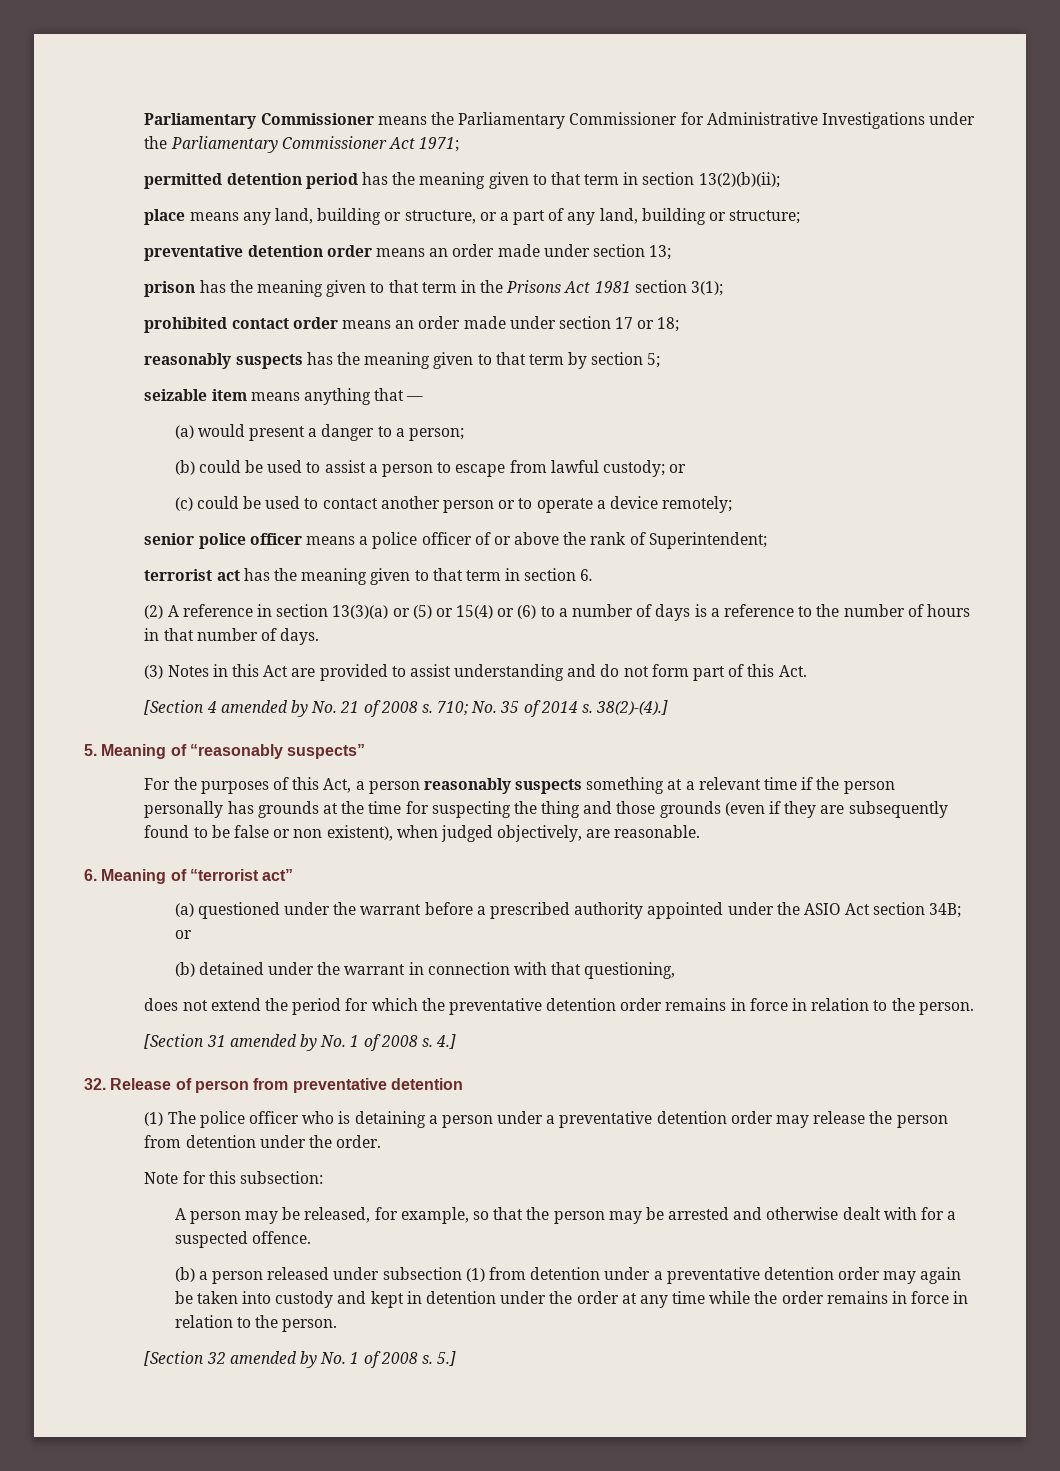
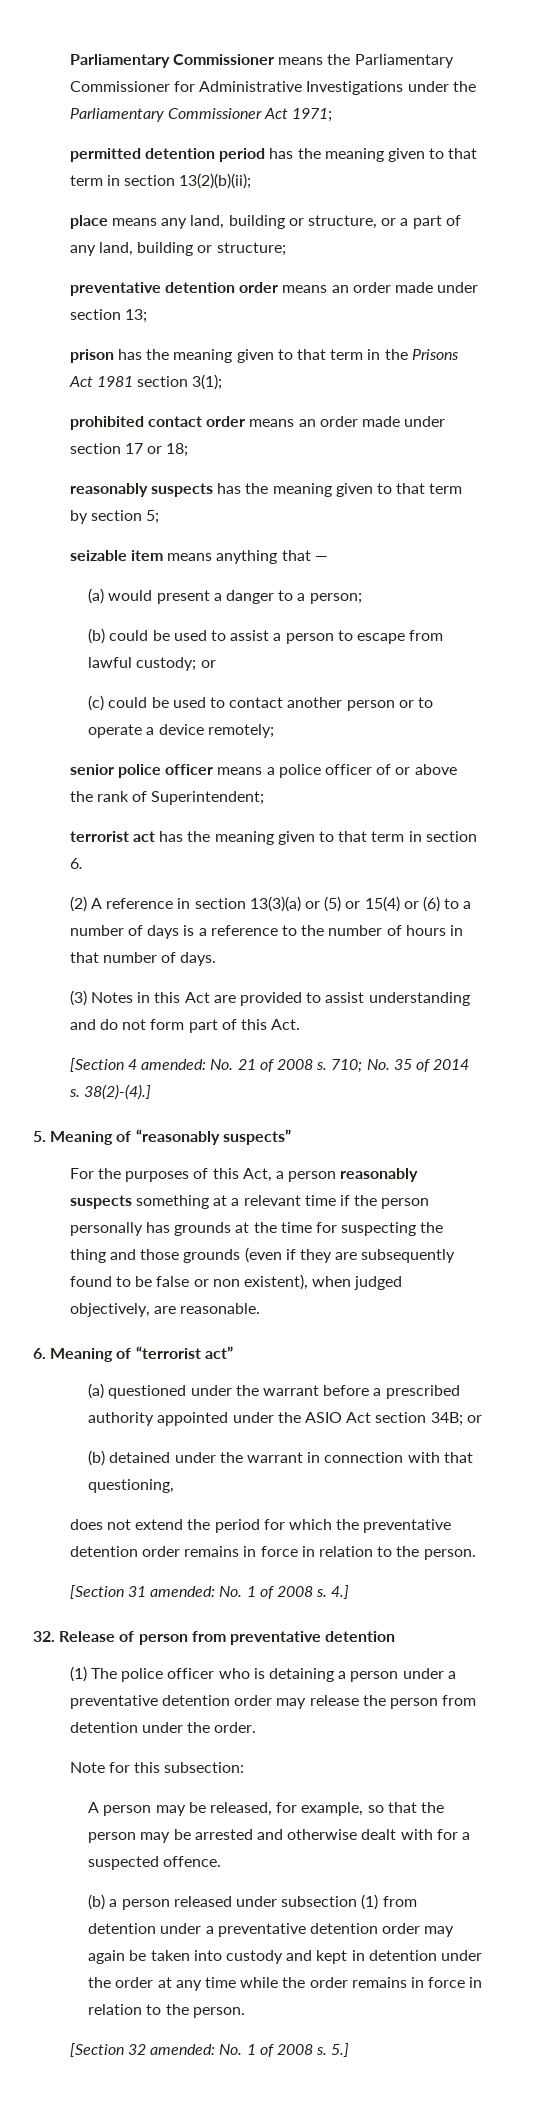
[220,700,309,717] amended by -> [141,1059,207,1070] amended:
[229,1034,318,1051] amended by -> [150,1586,216,1597] amended:
[229,1351,318,1368] amended by -> [150,2044,216,2055] amended:

